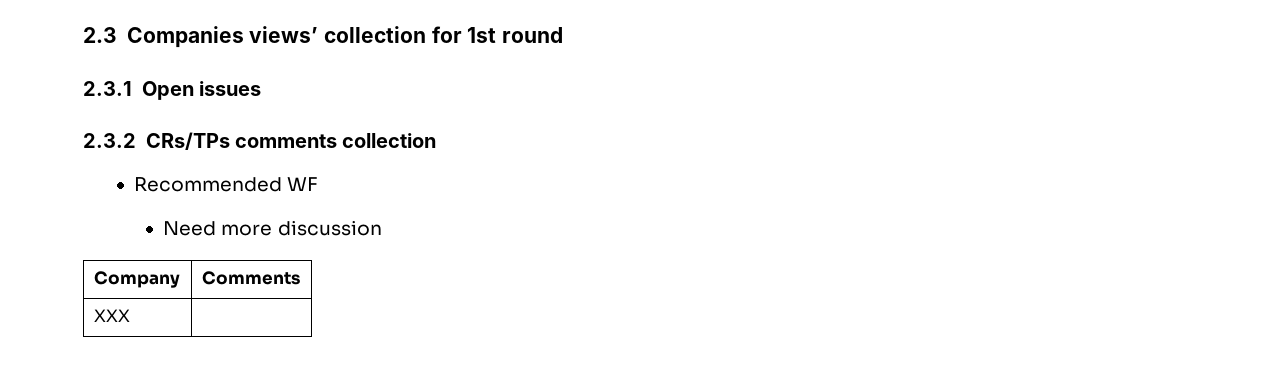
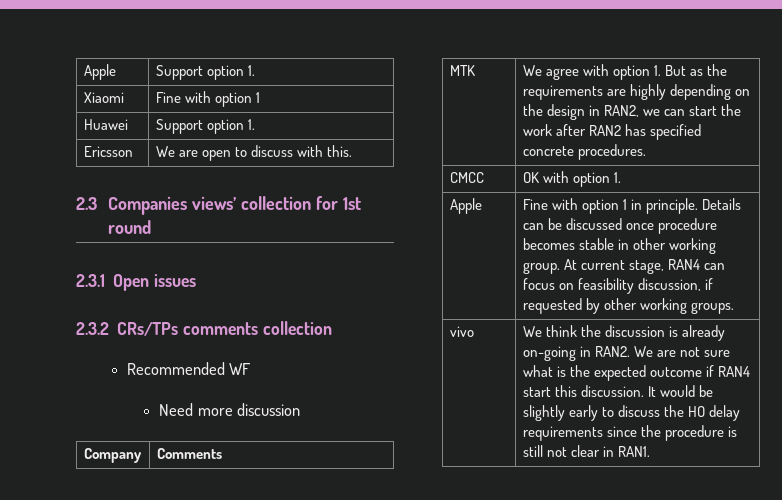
(83, 35) none -> [83,64,116,80] [155,65,255,80] [83,92,124,103] [155,91,260,107] [83,119,128,130] [155,119,255,134] [83,146,133,157] [155,145,352,161] Apple | Support option 1. // Xiaomi | Fine with option 1 // Huawei | Support option 1. // Ericsson | We are open to discuss with this. //
[93,309,130,322] XXX | -> [449,65,475,76] [522,64,727,80] [522,84,750,100] [522,104,741,120] [522,124,701,140] [522,144,646,160] [449,172,484,183] [522,171,621,187] [449,198,482,214] [522,198,741,214] [522,218,717,234] [522,238,716,254] [522,259,725,274] [522,278,713,294] [522,298,734,314] [449,326,474,337] [522,325,725,341] [522,346,730,361] [522,365,750,381] [522,385,713,397] [522,405,740,421] [522,425,737,441] [522,445,650,457] MTK | We agree with option 1. But as the requirements are highly depending on the design in RAN2, we can start the work after RAN2 has specified concrete procedures. // CMCC | OK with option 1. // Apple | Fine with option 1 in principle. Details can be discussed once procedure becomes stable in other working group. At current stage, RAN4 can focus on feasibility discussion, if requested by other working groups. // vivo | We think the discussion is already on-going in RAN2. We are not sure what is the expected outcome if RAN4 start this discussion. It would be slightly early to discuss the HO delay requirements since the procedure is still not clear in RAN1.

